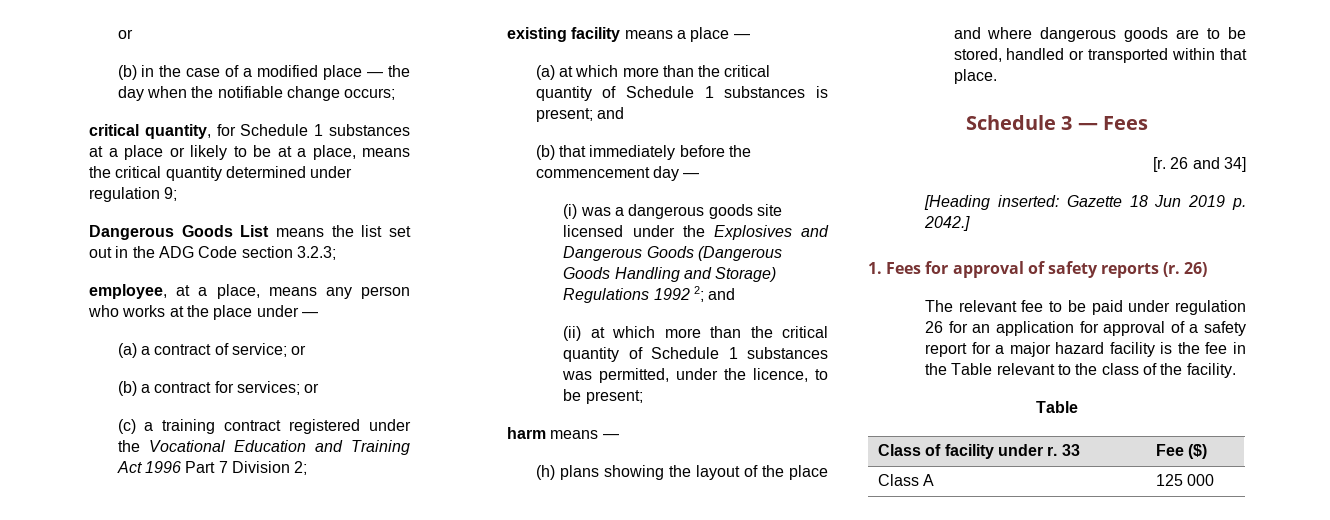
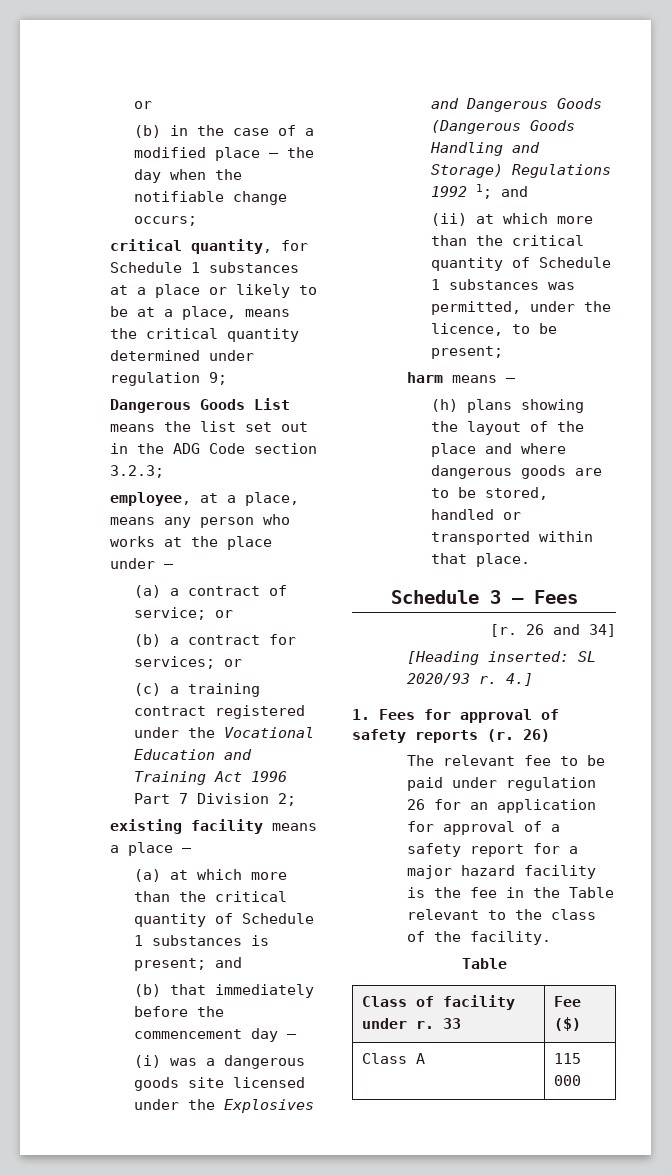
[694,286,705,302] 2; -> [476,184,493,199] 1;
[1066,195,1246,210] [924,216,971,231] Gazette 18 Jun 2019 p. 2042.] -> [578,651,597,662] [407,673,534,686] SL 2020/93 r. 4.]
[1156,474,1184,486] 125 -> [553,1053,581,1064] 115

